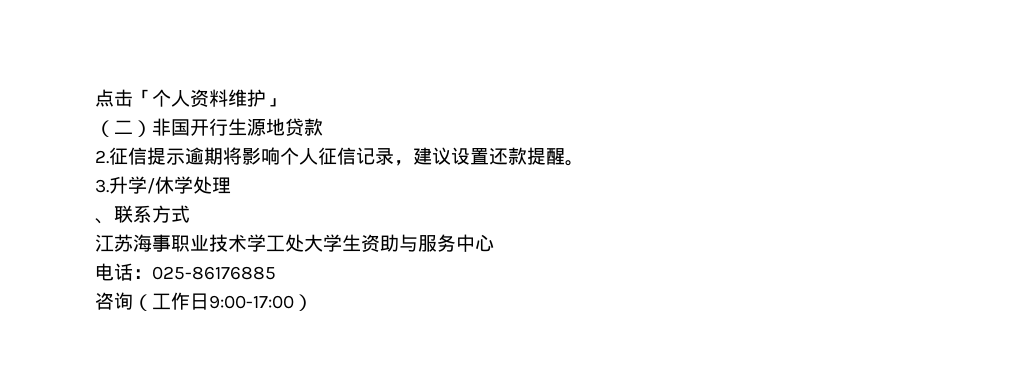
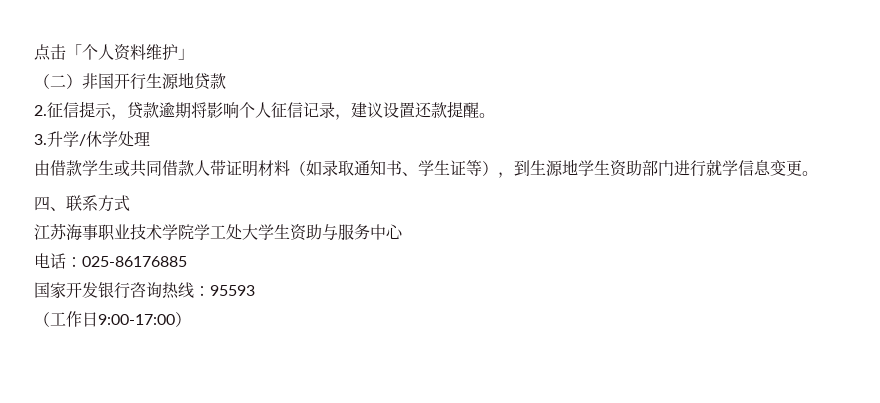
(185, 156) none -> [111,102,159,120] ，贷款
(231, 185) none -> [34,159,818,178] [34,196,50,211] 由借款学生或共同借款人带证明材料（如录取通知书、学生证等），到生源地学生资助部门进行就学信息变更。 // 四
(266, 243) none -> [178,224,210,240] 院学
[95,292,133,310] 咨询 -> [34,282,255,299] 国家开发银行咨询热线：95593 //

